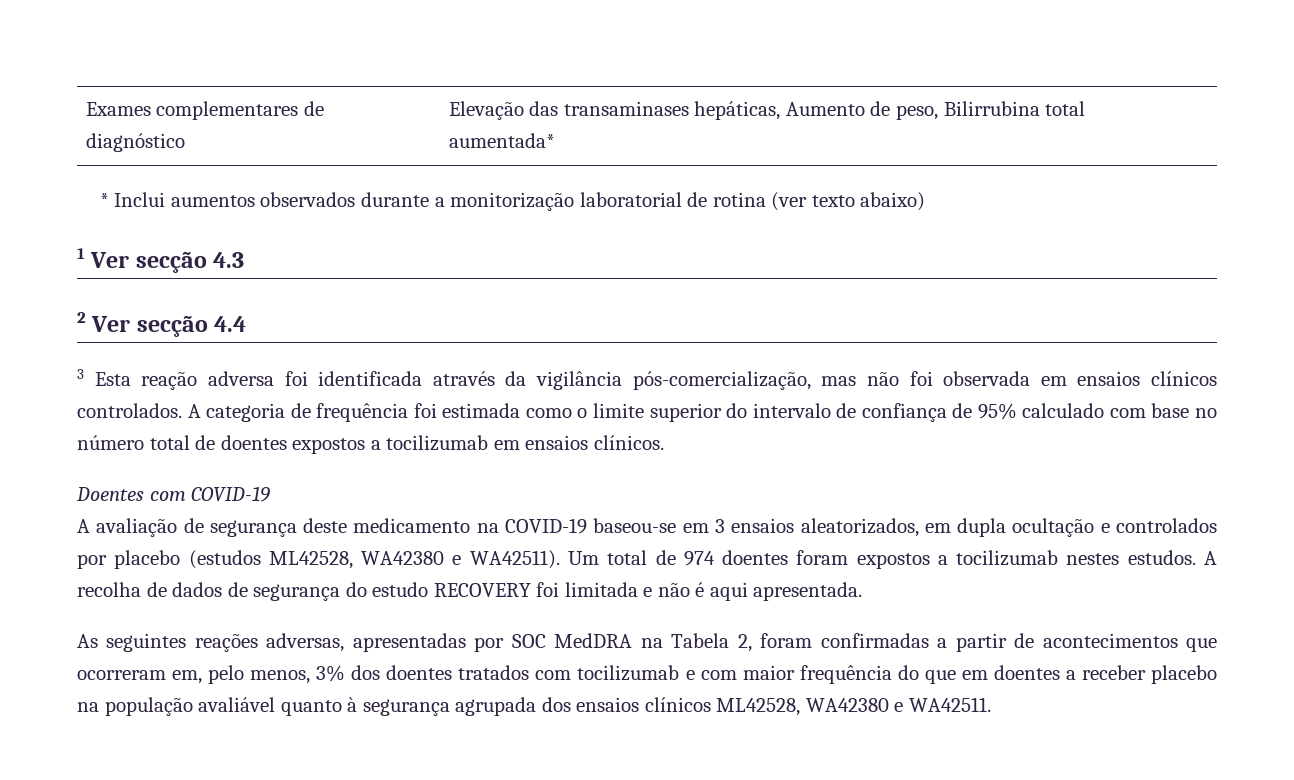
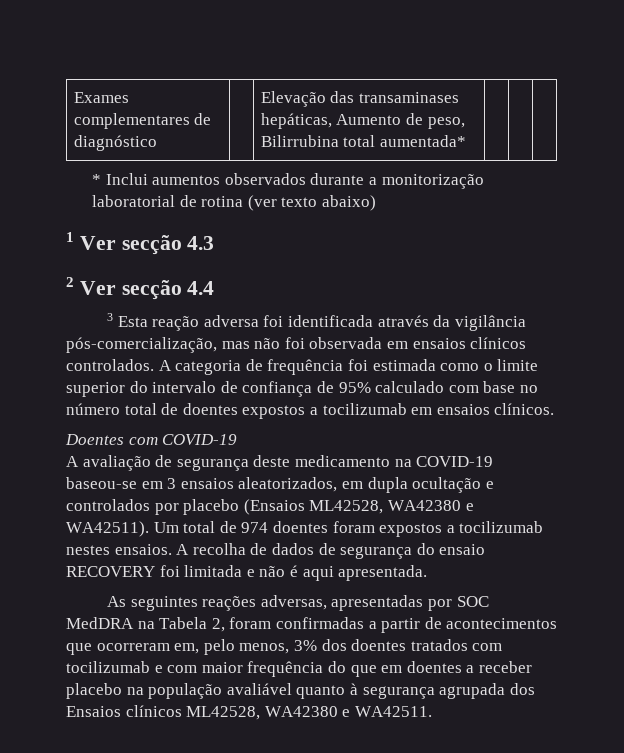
[188,550,261,569] (estudos -> [243,499,305,515] (Ensaios
[1127,550,1196,565] estudos. -> [114,544,172,555] ensaios.
[372,582,429,597] estudo -> [439,544,486,555] ensaio
[576,697,640,712] ensaios -> [66,706,121,717] Ensaios

